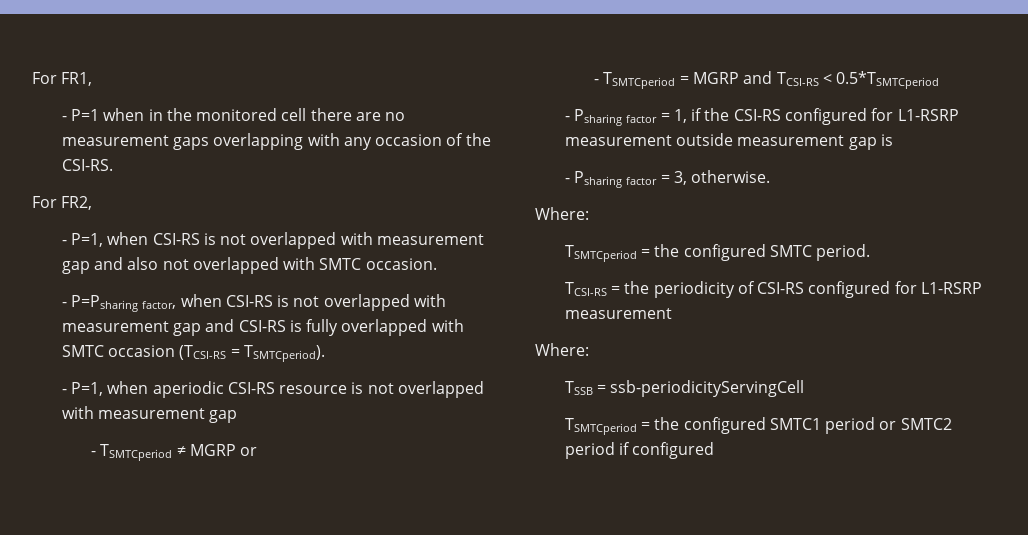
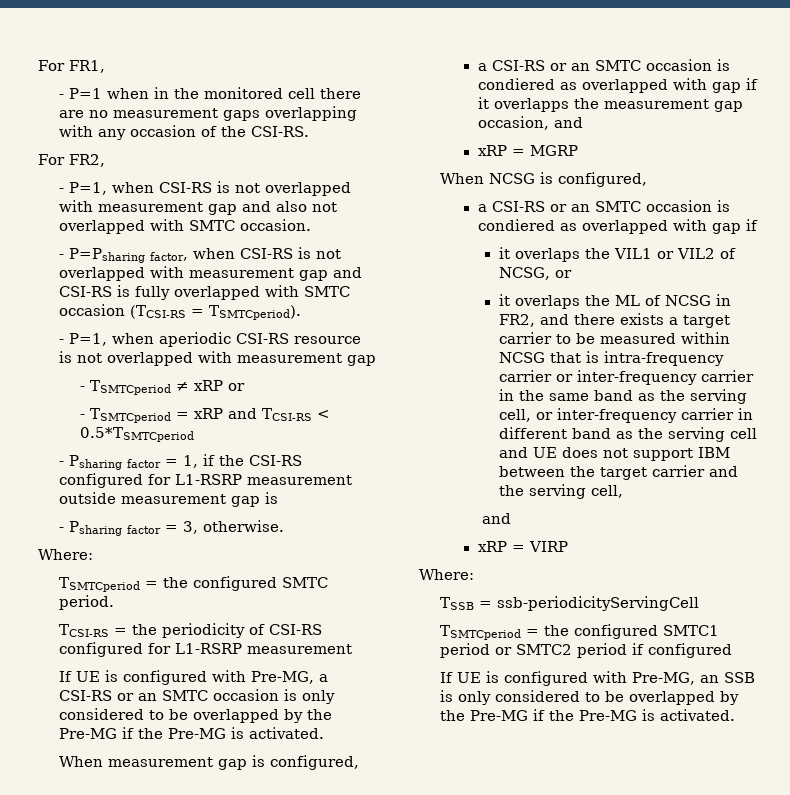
[190,444,237,456] MGRP -> [194,380,224,391] xRP
[693,72,740,84] MGRP -> [194,408,224,419] xRP
(672, 313) none -> [59,670,329,685] [59,689,336,704] [59,708,333,723] [59,727,325,739] [59,755,360,770] [477,59,730,71] [477,78,758,93] [477,97,743,112] [477,116,583,130] [477,145,578,156] [440,172,648,187] [477,200,730,212] [477,219,758,234] [498,247,736,262] [498,267,572,280] [498,294,731,309] [498,313,730,328] [498,332,730,344] [498,351,724,366] [498,370,754,385] [498,389,747,404] [498,408,753,423] [498,427,757,442] [498,447,730,461] [498,465,738,480] [498,484,623,499] [482,513,512,524] [477,541,568,552] // If UE is configured with Pre-MG, a CSI-RS or an SMTC occasion is only considered to be overlapped by the Pre-MG if the Pre-MG is activated. // When measurement gap is configured, // a CSI-RS or an SMTC occasion is condiered as overlapped with gap if it overlapps the measurement gap occasion, and // xRP = MGRP // When NCSG is configured, // a CSI-RS or an SMTC occasion is condiered as overlapped with gap if // it overlaps the VIL1 or VIL2 of NCSG, or // it overlaps the ML of NCSG in FR2, and there exists a target carrier to be measured within NCSG that is intra-frequency carrier or inter-frequency carrier in the same band as the serving cell, or inter-frequency carrier in different band as the serving cell and UE does not support IBM between the target carrier and the serving cell, // and // xRP = VIRP
(715, 450) none -> [440,671,756,686] [440,690,740,705] [440,709,736,721] // If UE is configured with Pre-MG, an SSB is only considered to be overlapped by the Pre-MG if the Pre-MG is activated.

